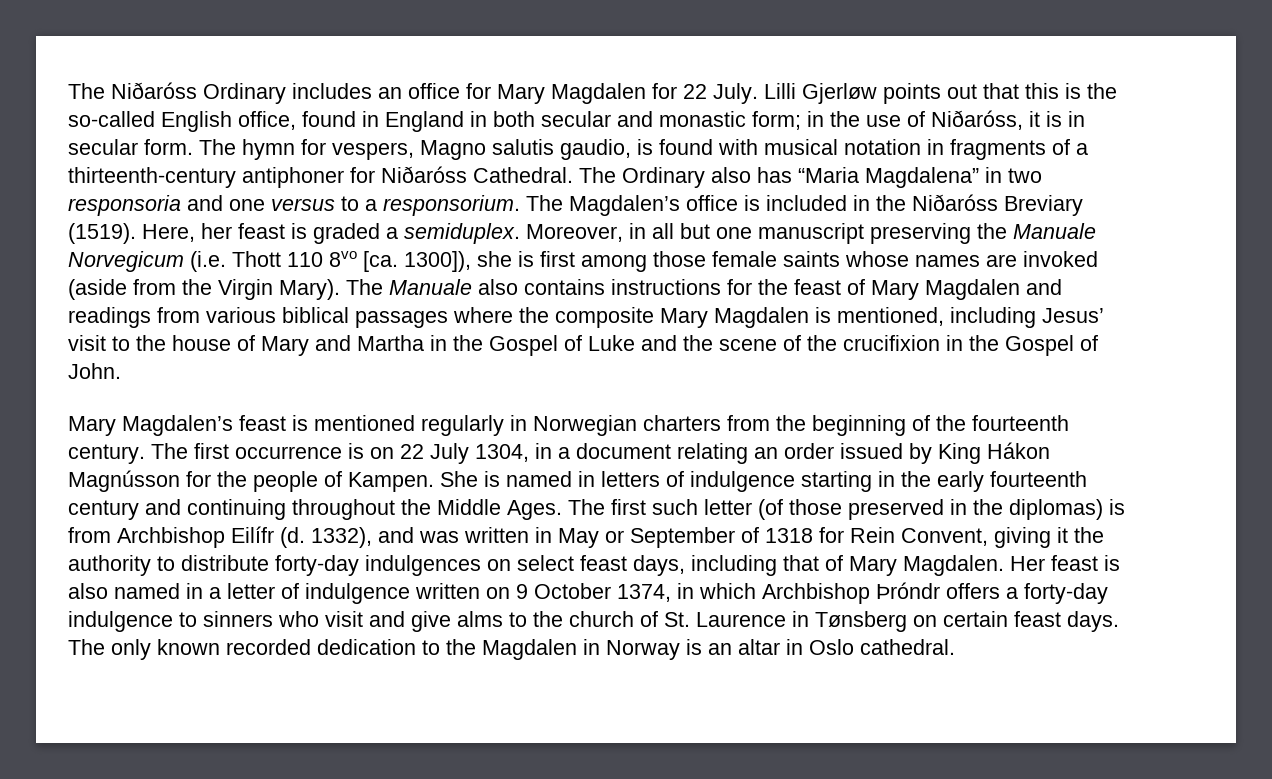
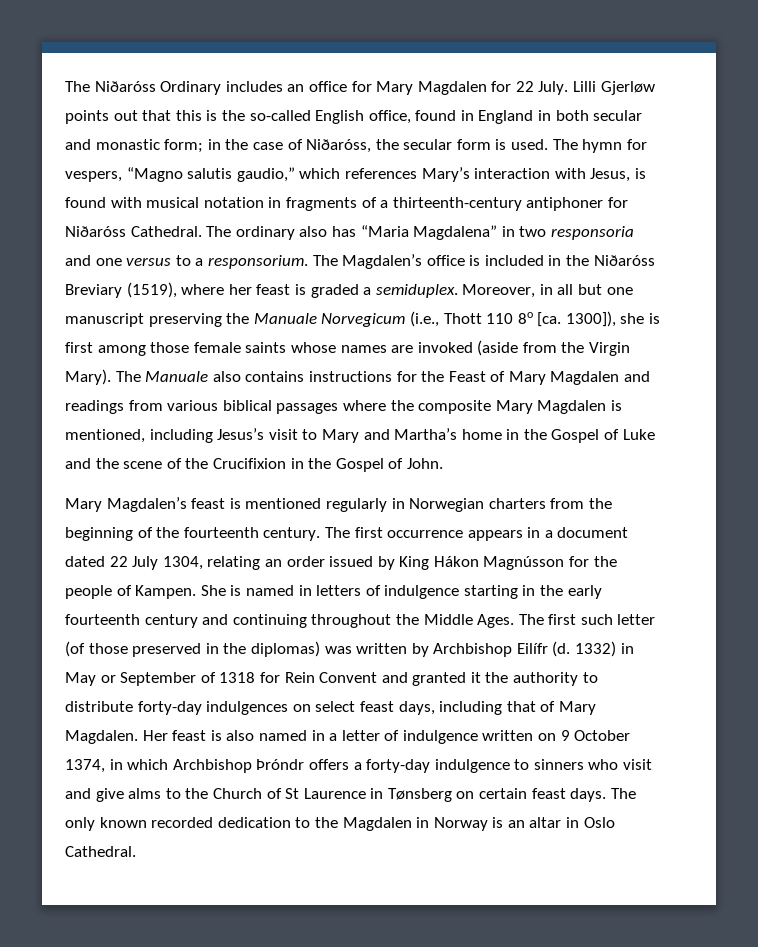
[866,115,901,127] use -> [252,142,283,150] case
[1029,111,1085,127] [68,139,631,160] it is in secular form. The hymn for vespers, Magno salutis gaudio, -> [375,139,647,153] [65,167,631,182] the secular form is used. The hymn for vespers, “Magno salutis gaudio,” which references Mary’s interaction with Jesus,
[622,167,705,188] Ordinary -> [235,226,295,240] ordinary
[68,223,195,244] (1519). Here, -> [126,282,225,298] (1519), where
[190,251,226,272] (i.e. -> [409,311,439,327] (i.e.,
[329,251,357,267] 8vo -> [517,312,533,324] 8o
[794,279,841,295] feast -> [448,371,486,382] Feast
[1042,308,1104,323] Jesus’ -> [217,428,265,440] Jesus’s
[136,335,424,356] the house of Mary and Martha -> [321,428,502,443] Mary and Martha’s home
[843,335,940,351] crucifixion -> [212,458,286,469] Crucifixion
[348,443,671,464] is on 22 July 1304, in a document -> [467,527,629,541] [65,556,203,570] appears in a document dated 22 July 1304,
[1109,499,1125,515] [68,526,529,548] is from Archbishop Eilífr (d. 1332), and was written -> [324,641,617,657] was written by Archbishop Eilífr (d. 1332)
[901,527,1051,548] Convent, giving -> [319,672,467,686] Convent and granted
[569,611,690,627] church of St. -> [212,788,300,799] Church of St
[860,639,955,655] cathedral. -> [65,846,136,857] Cathedral.

